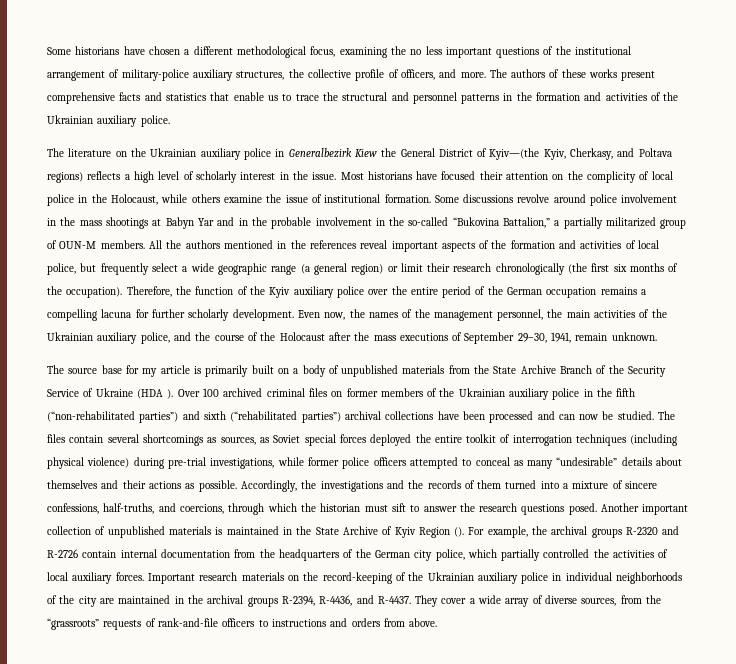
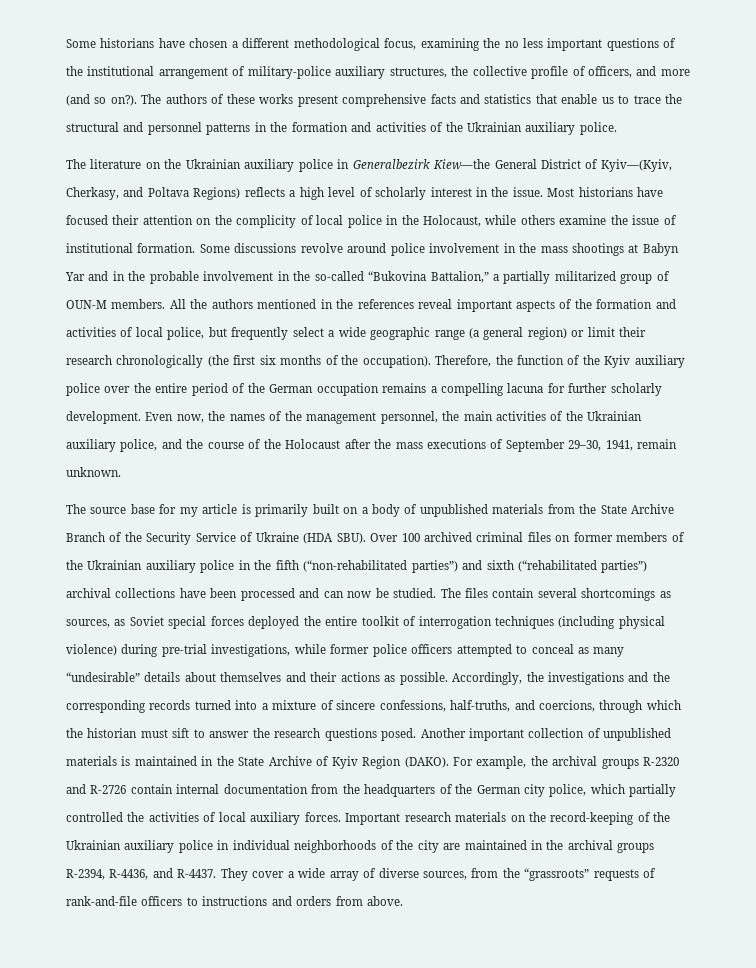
[460,72,486,78] more. -> [660,69,690,76] [66,94,137,106] more (and so on?).
[354,148,397,157] Kiew the -> [433,159,491,170] Kiew—the
[489,148,566,160] Kyiv—(the Kyiv, -> [600,159,672,172] Kyiv—(Kyiv,
[47,172,83,183] regions) -> [193,187,241,200] Regions)
[167,389,174,399] ). -> [336,533,366,544] SBU).
[427,480,502,489] records of them -> [66,700,191,713] corresponding records
[454,527,465,537] (). -> [404,757,449,768] (DAKO).

